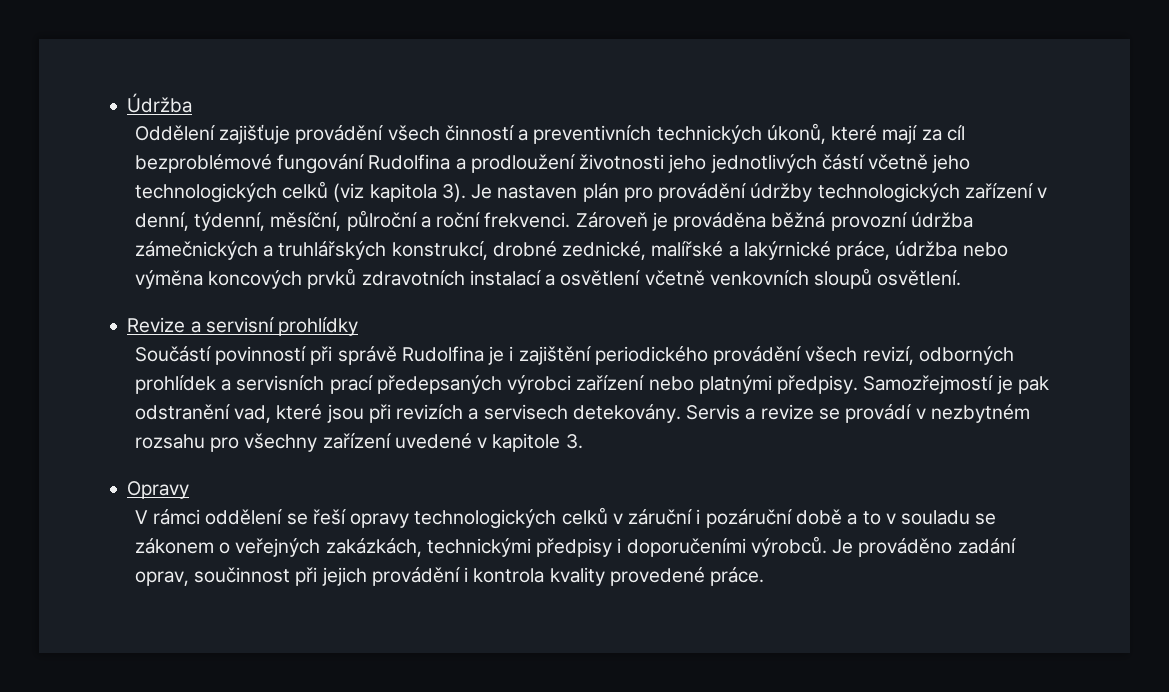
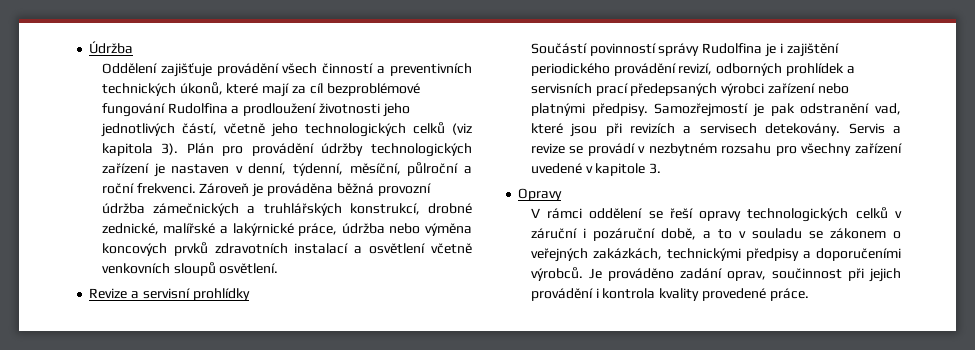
[821,154,864,170] částí -> [181,123,217,135] částí,
[471,183,619,202] Je nastaven plán -> [186,143,214,154] Plán
(1033, 191) none -> [153,163,230,177] je nastaven
[310,346,397,365] při správě -> [658,43,700,56] správy
[805,346,858,362] všech -> (676, 69) none
[795,509,842,525] době -> [660,228,696,240] době,
[617,538,622,553] i -> [802,251,811,259] a

